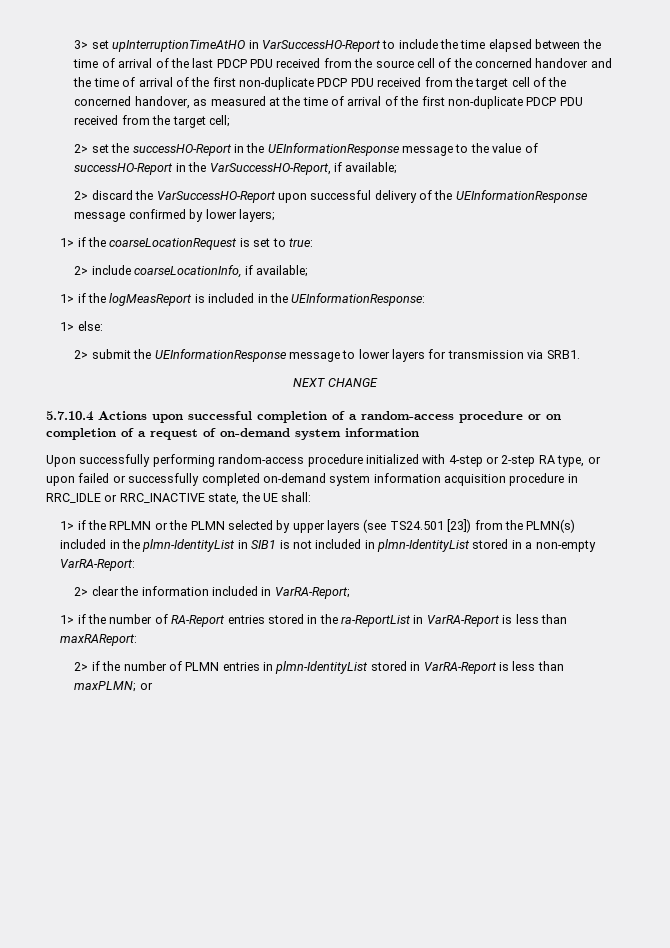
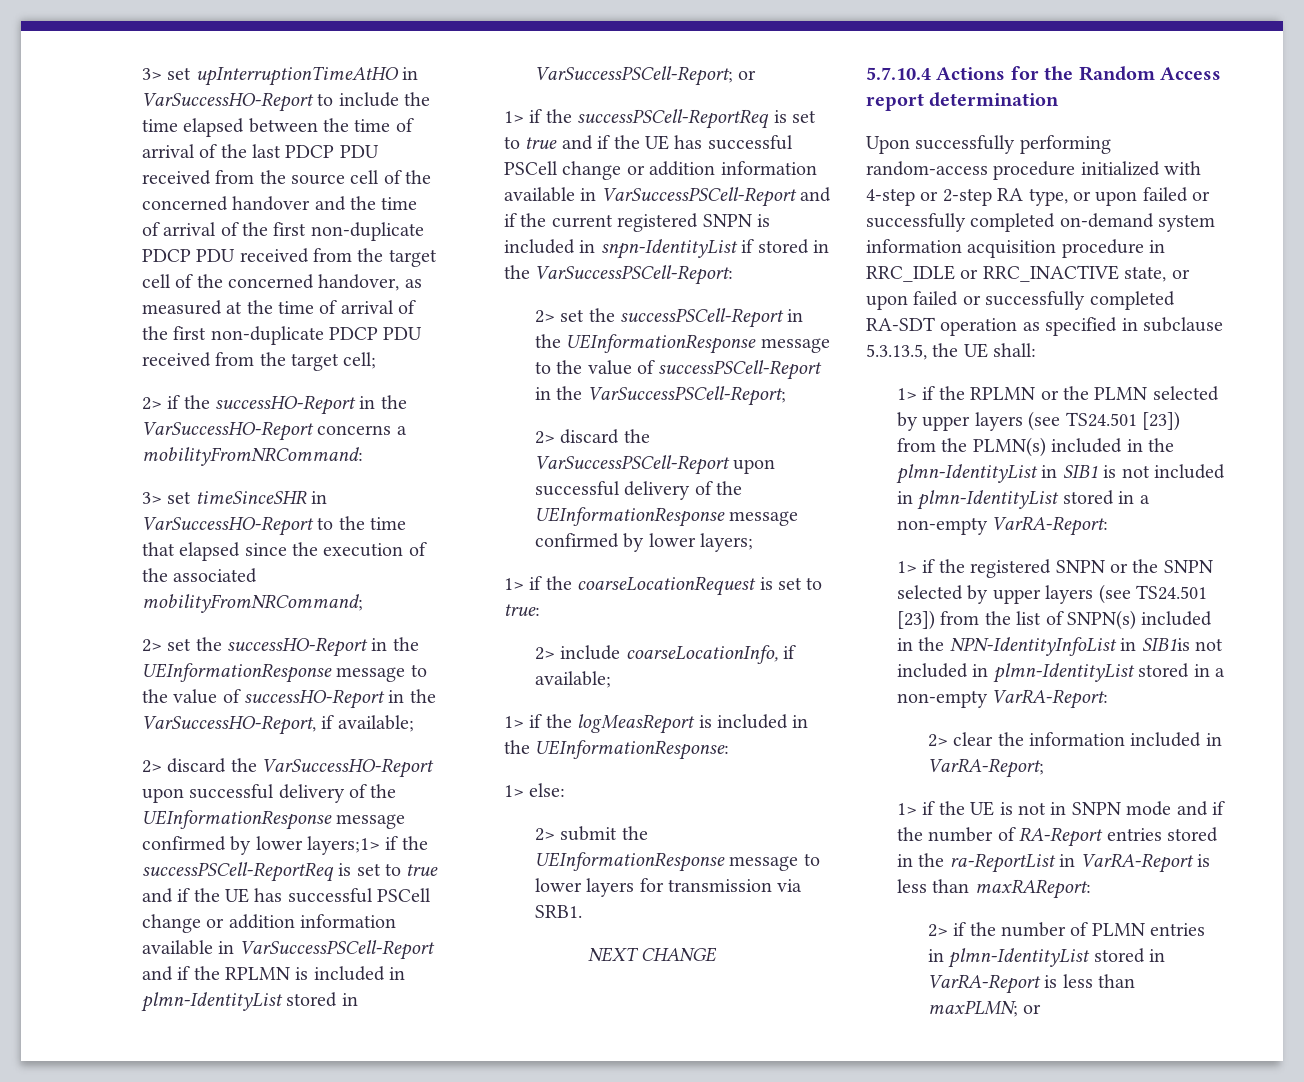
(230, 121) none -> [141,395,407,415] [141,421,407,441] [141,447,363,466] [141,490,327,504] [141,516,406,536] [141,542,427,561] [141,568,258,583] [141,594,363,613] // 2> if the successHO-Report in the VarSuccessHO-Report concerns a mobilityFromNRCommand: // 3> set timeSinceSHR in VarSuccessHO-Report to the time that elapsed since the execution of the associated mobilityFromNRCommand;
(237, 214) none -> [306,836,428,855] [141,862,439,882] [141,888,432,903] [141,914,396,933] [141,940,435,960] [141,966,406,981] [140,992,358,1012] [534,66,757,86] [503,109,816,129] [503,135,793,150] [503,161,817,180] [503,187,832,207] [503,213,770,232] [503,239,829,259] [503,265,734,285] [534,308,804,328] [534,334,830,354] [534,360,823,380] [534,386,786,406] [534,429,650,444] [534,455,776,475] [534,481,742,500] [534,507,799,527] [534,533,696,552] layers;1> if the successPSCell-ReportReq is set to true and if the UE has successful PSCell change or addition information available in VarSuccessPSCell-Report and if the RPLMN is included in plmn-IdentityList stored in VarSuccessPSCell-Report; or // 1> if the successPSCell-ReportReq is set to true and if the UE has successful PSCell change or addition information available in VarSuccessPSCell-Report and if the current registered SNPN is included in snpn-IdentityList if stored in the VarSuccessPSCell-Report: // 2> set the successPSCell-Report in the UEInformationResponse message to the value of successPSCell-Report in the VarSuccessPSCell-Report; // 2> discard the VarSuccessPSCell-Report upon successful delivery of the UEInformationResponse message confirmed by lower
[152,411,561,423] [46,428,419,440] upon successful completion of a random-access procedure or on completion of a request of on-demand system information -> [1010,66,1221,81] [866,92,1060,111] for the Random Access report determination
(240, 499) none -> [1171,269,1190,279] [866,291,1175,310] [866,317,1223,336] [866,344,927,360] or upon failed or successfully completed RA-SDT operation as specified in subclause 5.3.13.5,
(136, 565) none -> [896,559,1213,578] [896,584,1207,604] [896,610,1213,630] [896,637,1223,656] [896,663,1225,683] [896,689,1109,709] // 1> if the registered SNPN or the SNPN selected by upper layers (see TS24.501 [23]) from the list of SNPN(s) included in the NPN-IdentityInfoList in SIB1is not included in plmn-IdentityList stored in a non-empty VarRA-Report:
(106, 619) none -> [970,801,1225,816] [896,827,923,841] UE is not in SNPN mode and if the

